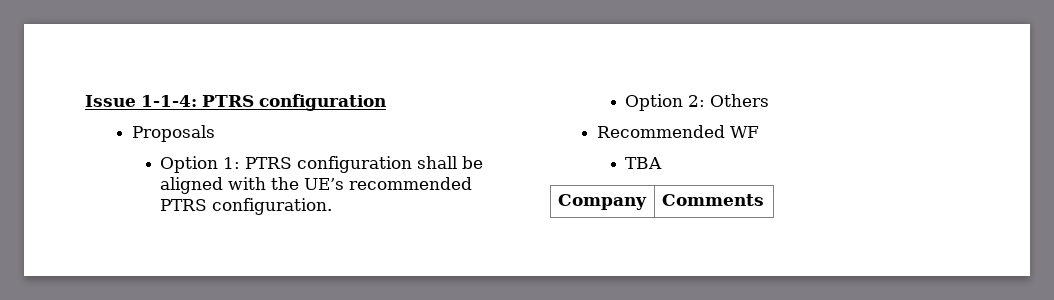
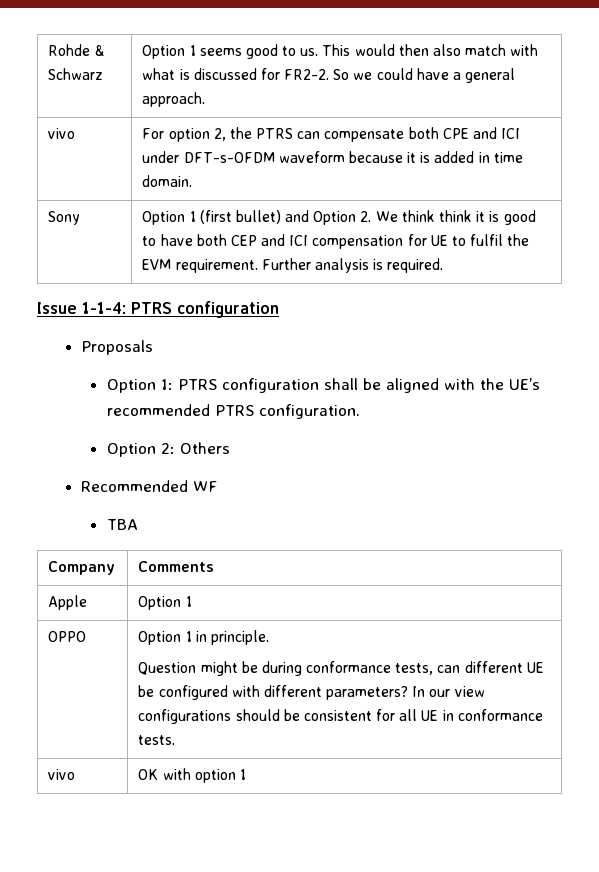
(85, 101) none -> [48,44,105,56] [48,68,104,80] [142,44,539,59] [142,68,516,83] [142,92,206,107] [48,128,76,139] [142,127,521,142] [142,151,523,163] [142,175,193,187] [48,211,81,225] [142,210,536,225] [142,234,530,249] [142,258,444,273] Rohde & Schwarz | Option 1 seems good to us. This would then also match with what is discussed for FR2-2. So we could have a general approach. // vivo | For option 2, the PTRS can compensate both CPE and ICI under DFT-s-OFDM waveform because it is added in time domain. // Sony | Option 1 (first bullet) and Option 2. We think think it is good to have both CEP and ICI compensation for UE to fulfil the EVM requirement. Further analysis is required. //
(764, 200) none -> [48,595,88,610] [138,596,192,610] [48,631,87,642] [138,630,269,645] [138,661,544,676] [138,685,485,700] [138,709,543,724] [138,735,176,745] [48,769,76,780] [138,768,246,783] // Apple | Option 1 // OPPO | Option 1 in principle. // Question might be during conformance tests, can different UE be configured with different parameters? In our view configurations should be consistent for all UE in conformance tests. // vivo | OK with option 1

